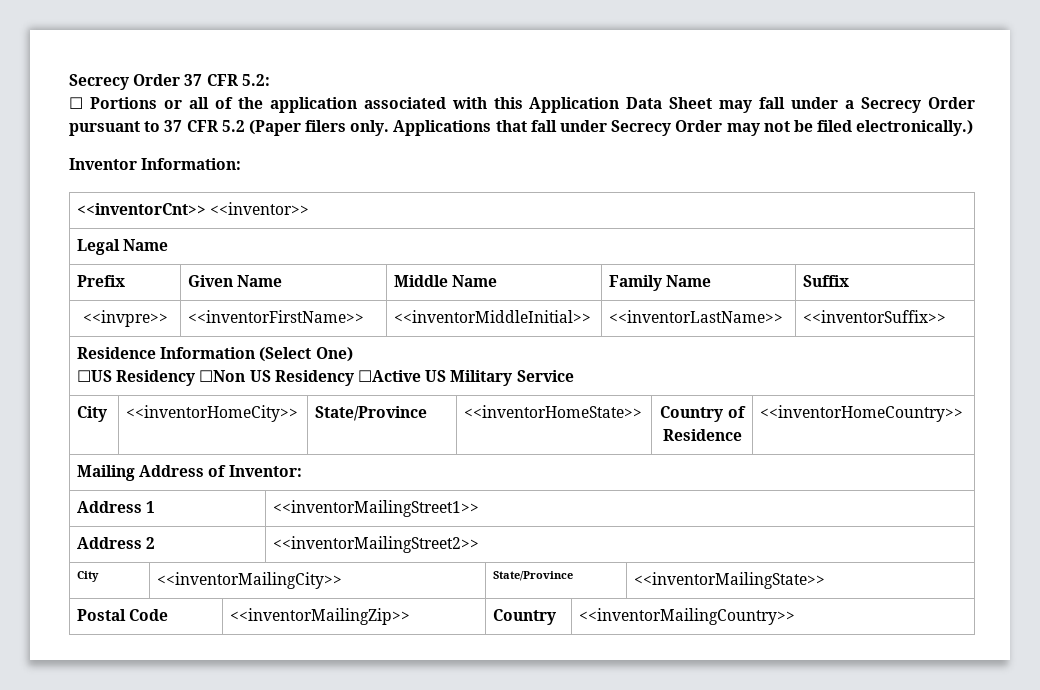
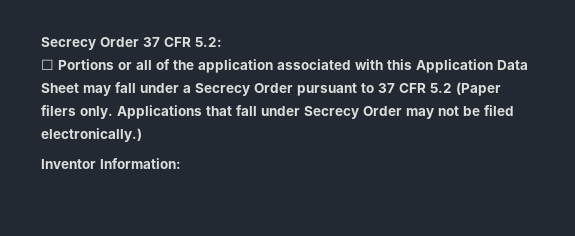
[77,202,310,215] [77,239,169,255] [77,275,126,287] [188,275,283,287] [394,275,498,287] [609,275,712,291] [803,275,850,287] [82,310,168,327] [188,310,365,323] [394,310,592,323] [609,310,784,323] [803,310,947,323] [77,347,353,362] [77,370,574,386] [77,406,108,422] [126,405,299,422] [315,406,428,421] [464,405,643,418] [660,406,746,422] [662,429,742,441] [760,405,964,422] [77,465,302,481] [77,501,156,513] [273,500,480,517] [77,537,156,549] [273,536,480,553] [77,571,100,582] [157,572,343,589] [493,571,574,581] [634,572,826,589] [77,609,169,621] [230,608,411,625] [493,609,557,625] [579,608,796,625] // <<inventorCnt>> <<inventor>> // Legal Name // Prefix | Given Name | Middle Name | Family Name | Suffix // <<invpre>> | <<inventorFirstName>> | <<inventorMiddleInitial>> | <<inventorLastName>> | <<inventorSuffix>> // Residence Information (Select One) // ☐US Residency ☐Non US Residency ☐Active US Military Service // City | <<inventorHomeCity>> | State/Province | <<inventorHomeState>> | Country of Residence | <<inventorHomeCountry>> // Mailing Address of Inventor: // Address 1 | <<inventorMailingStreet1>> // Address 2 | <<inventorMailingStreet2>> // City | <<inventorMailingCity>> | State/Province | <<inventorMailingState>> // Postal Code | <<inventorMailingZip>> | Country | <<inventorMailingCountry>> -> (181, 163) none

